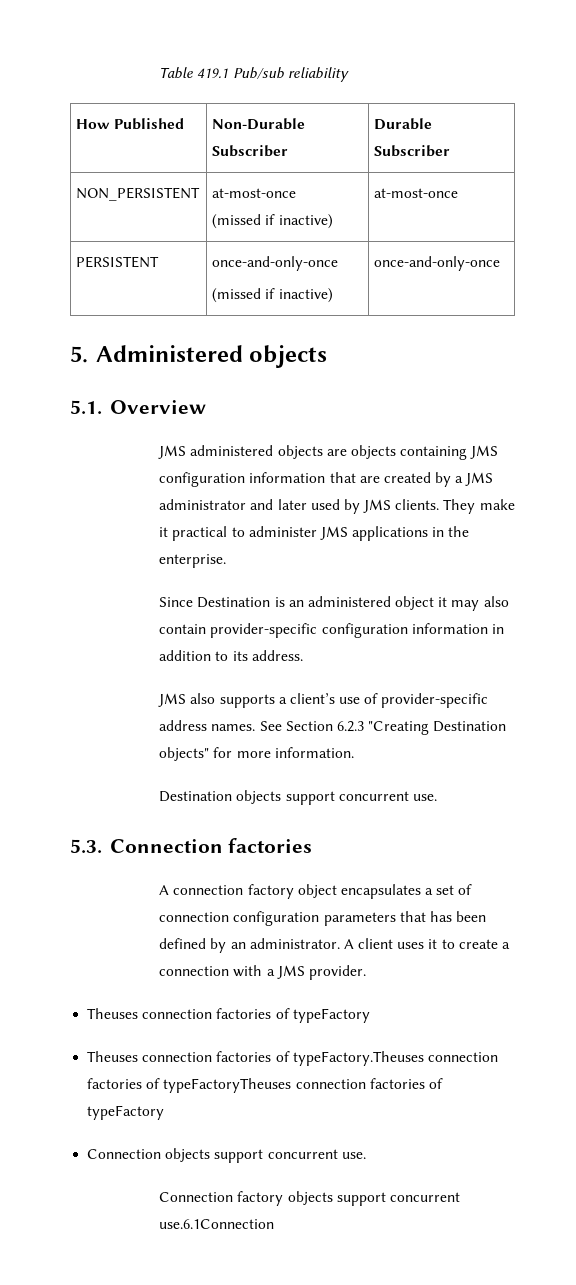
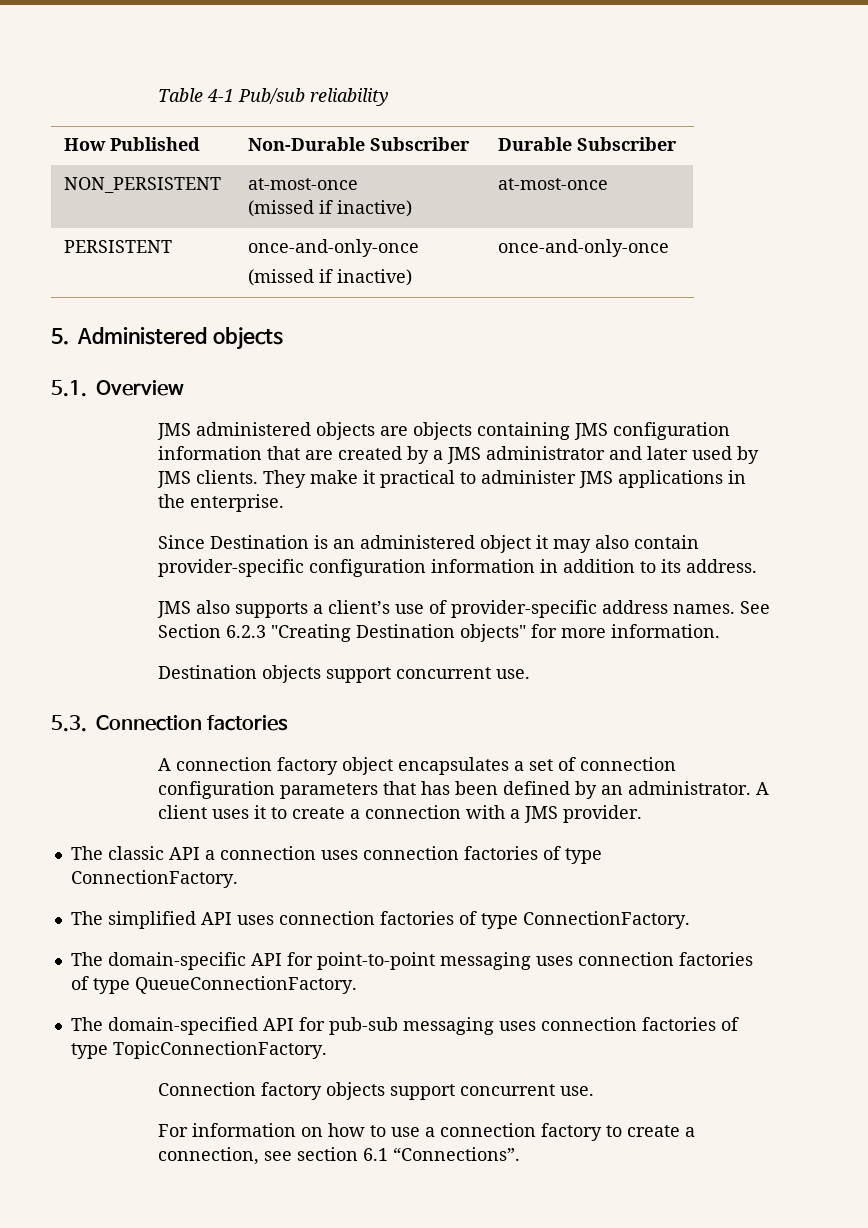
[197,68,229,78] 419.1 -> [207,89,235,102] 4-1
[87,1008,370,1023] [87,1051,498,1066] [87,1078,443,1093] [87,1105,165,1120] [87,1148,366,1163] Theuses connection factories of typeFactory // Theuses connection factories of typeFactory.Theuses connection factories of typeFactoryTheuses connection factories of typeFactory // Connection objects support concurrent use. -> [70,846,602,864] [70,870,238,888] [70,911,690,929] [70,952,753,970] [70,976,357,994] [70,1017,739,1035] [70,1041,327,1059] The classic API a connection uses connection factories of type ConnectionFactory. // The simplified API uses connection factories of type ConnectionFactory. // The domain-specific API for point-to-point messaging uses connection factories of type QueueConnectionFactory. // The domain-specified API for pub-sub messaging uses connection factories of type TopicConnectionFactory.
[159,1219,275,1229] use.6.1Connection -> [560,1086,595,1096] [158,1123,696,1141] [158,1147,521,1165] use. // For information on how to use a connection factory to create a connection, see section 6.1 “Connections”.

